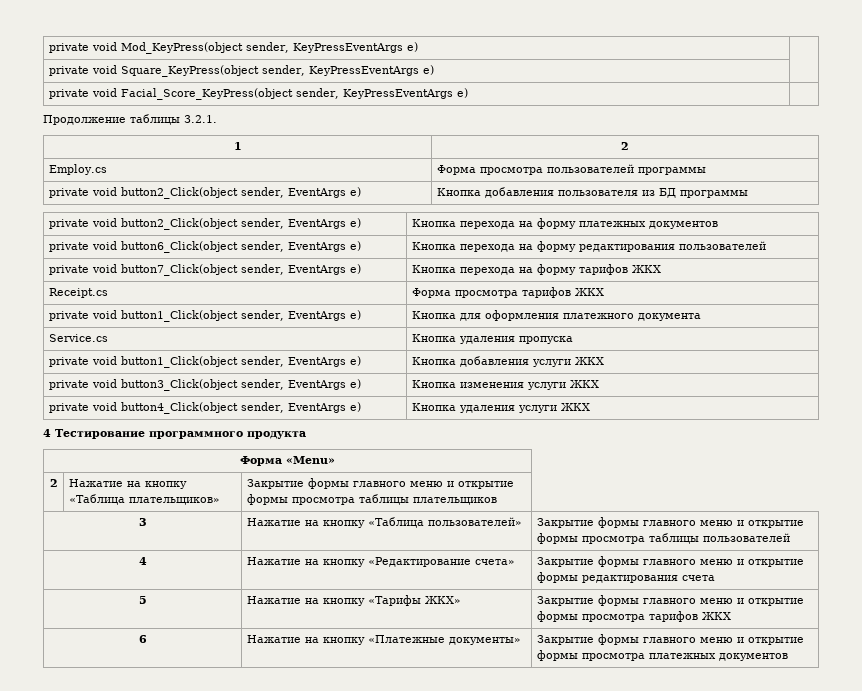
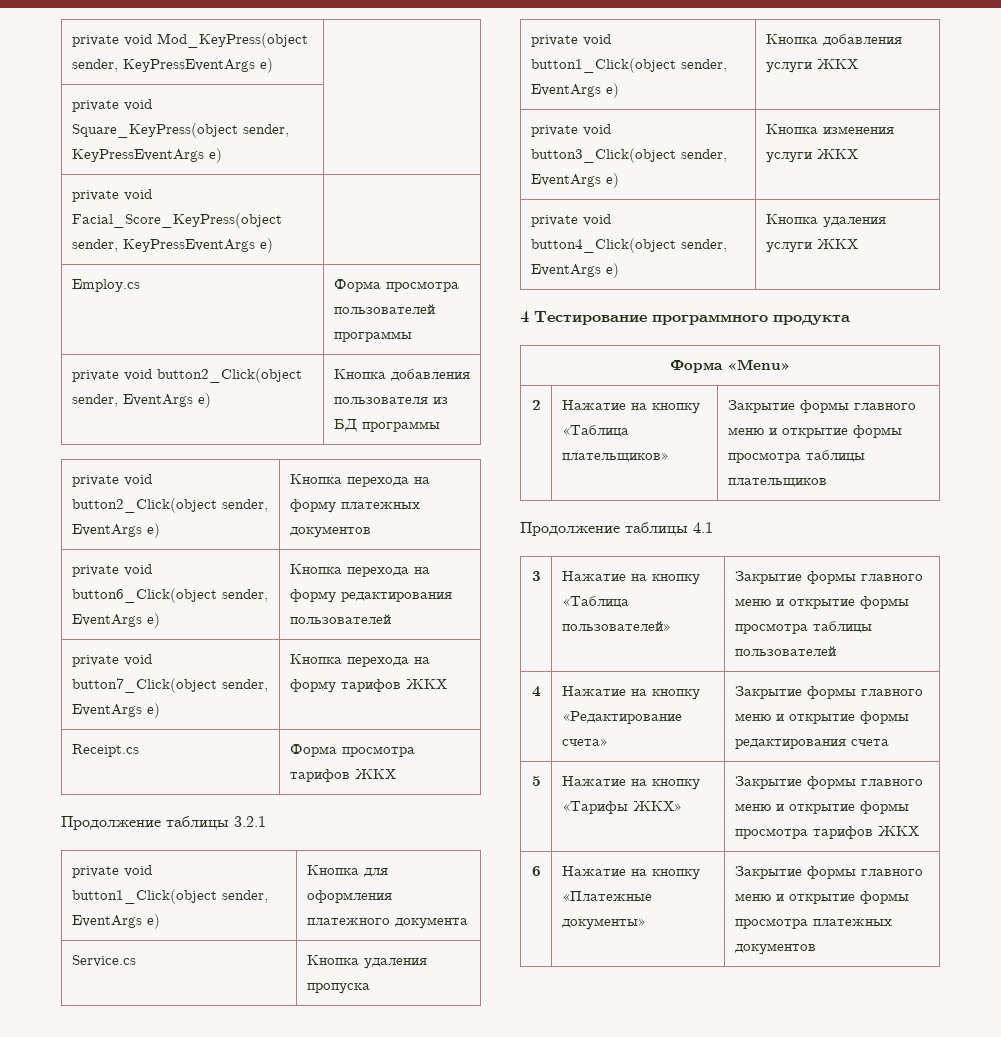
[43,114,217,125] [233,142,242,150] [621,142,629,150] // Продолжение таблицы 3.2.1. // 1 | 2 -> (273, 245) none
(604, 292) none -> [61,816,266,830] // Продолжение таблицы 3.2.1
(497, 501) none -> [520,522,713,536] // Продолжение таблицы 4.1

